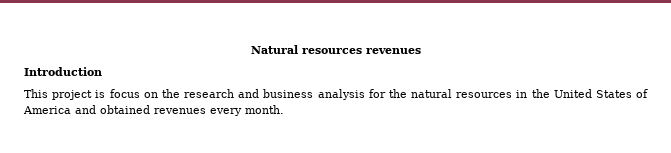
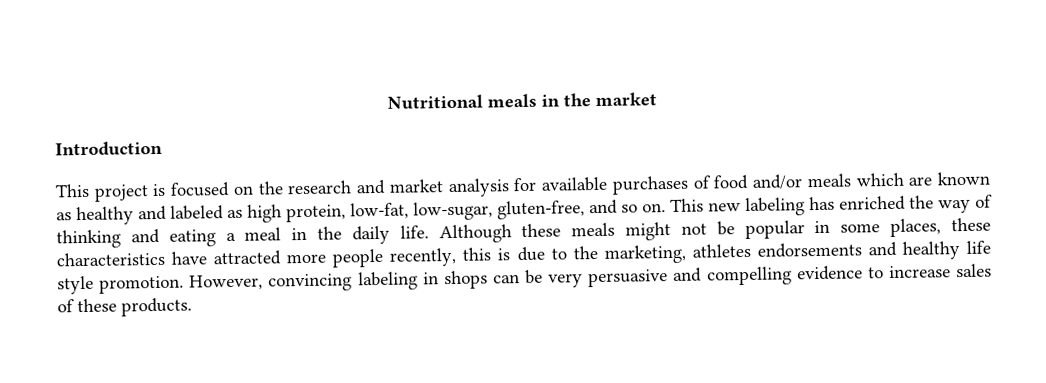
[250,45,421,54] Natural resources revenues -> [386,92,657,110] Nutritional meals in the market
[109,89,140,98] focus -> [170,181,231,197] focused
[263,89,314,98] business -> [388,179,444,193] market
[388,89,648,98] [23,105,284,116] the natural resources in the United States of America and obtained revenues every month. -> [541,171,990,195] [56,194,993,226] [56,217,992,249] [56,240,991,268] [57,263,992,295] [57,297,192,317] available purchases of food and/or meals which are known as healthy and labeled as high protein, low-fat, low-sugar, gluten-free, and so on. This new labeling has enriched the way of thinking and eating a meal in the daily life. Although these meals might not be popular in some places, these characteristics have attracted more people recently, this is due to the marketing, athletes endorsements and healthy life style promotion. However, convincing labeling in shops can be very persuasive and compelling evidence to increase sales of these products.

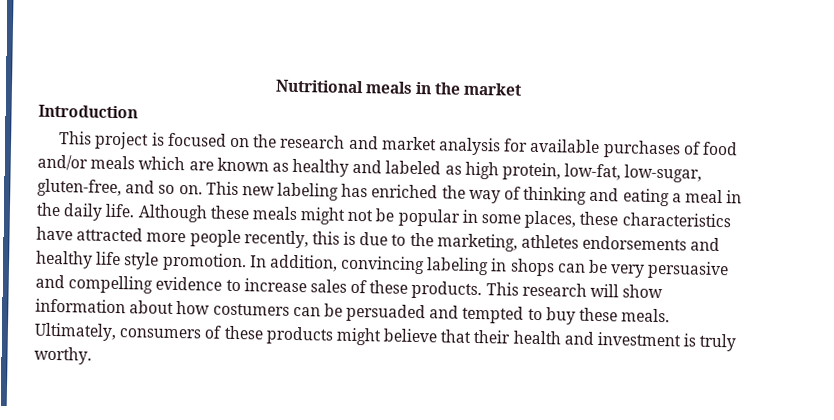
[189,274,264,291] However, -> [249,254,338,272] In addition,
(192, 307) none -> [485,282,664,299] [35,298,671,325] [34,322,737,352] [34,346,92,365] This research will show information about how costumers can be persuaded and tempted to buy these meals. Ultimately, consumers of these products might believe that their health and investment is truly worthy.

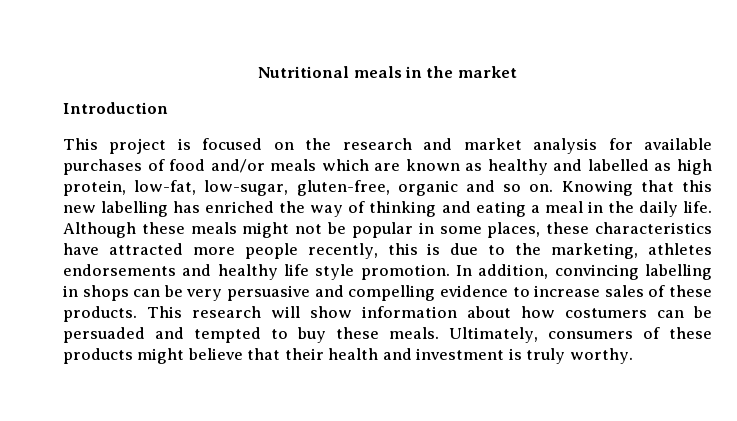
[385,160,442,175] labeled -> [587,159,649,171] labelled
(122, 188) none -> [397,180,458,196] organic
[205,181,340,201] This new labeling -> [561,180,712,196] [63,201,169,217] Knowing that this new labelling
[426,257,490,276] labeling -> [645,264,712,280] labelling

